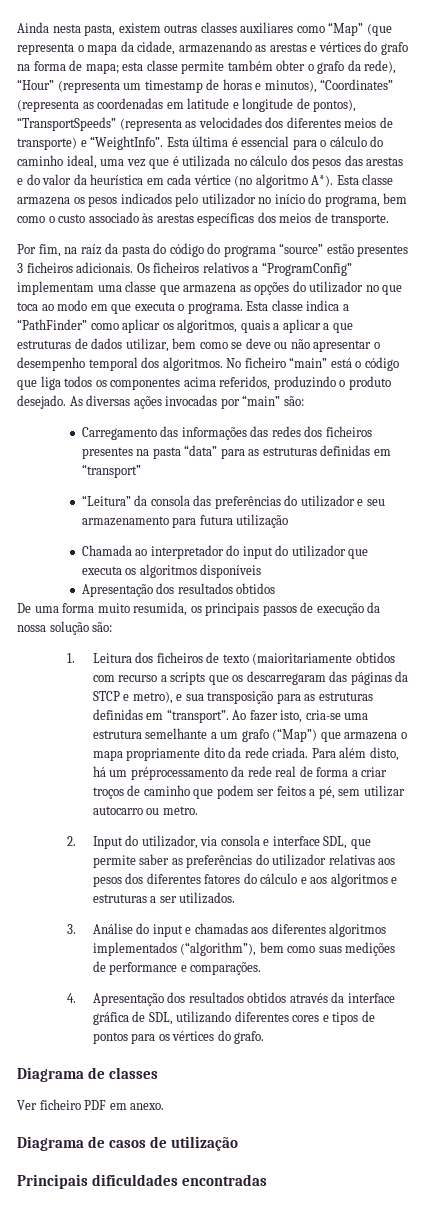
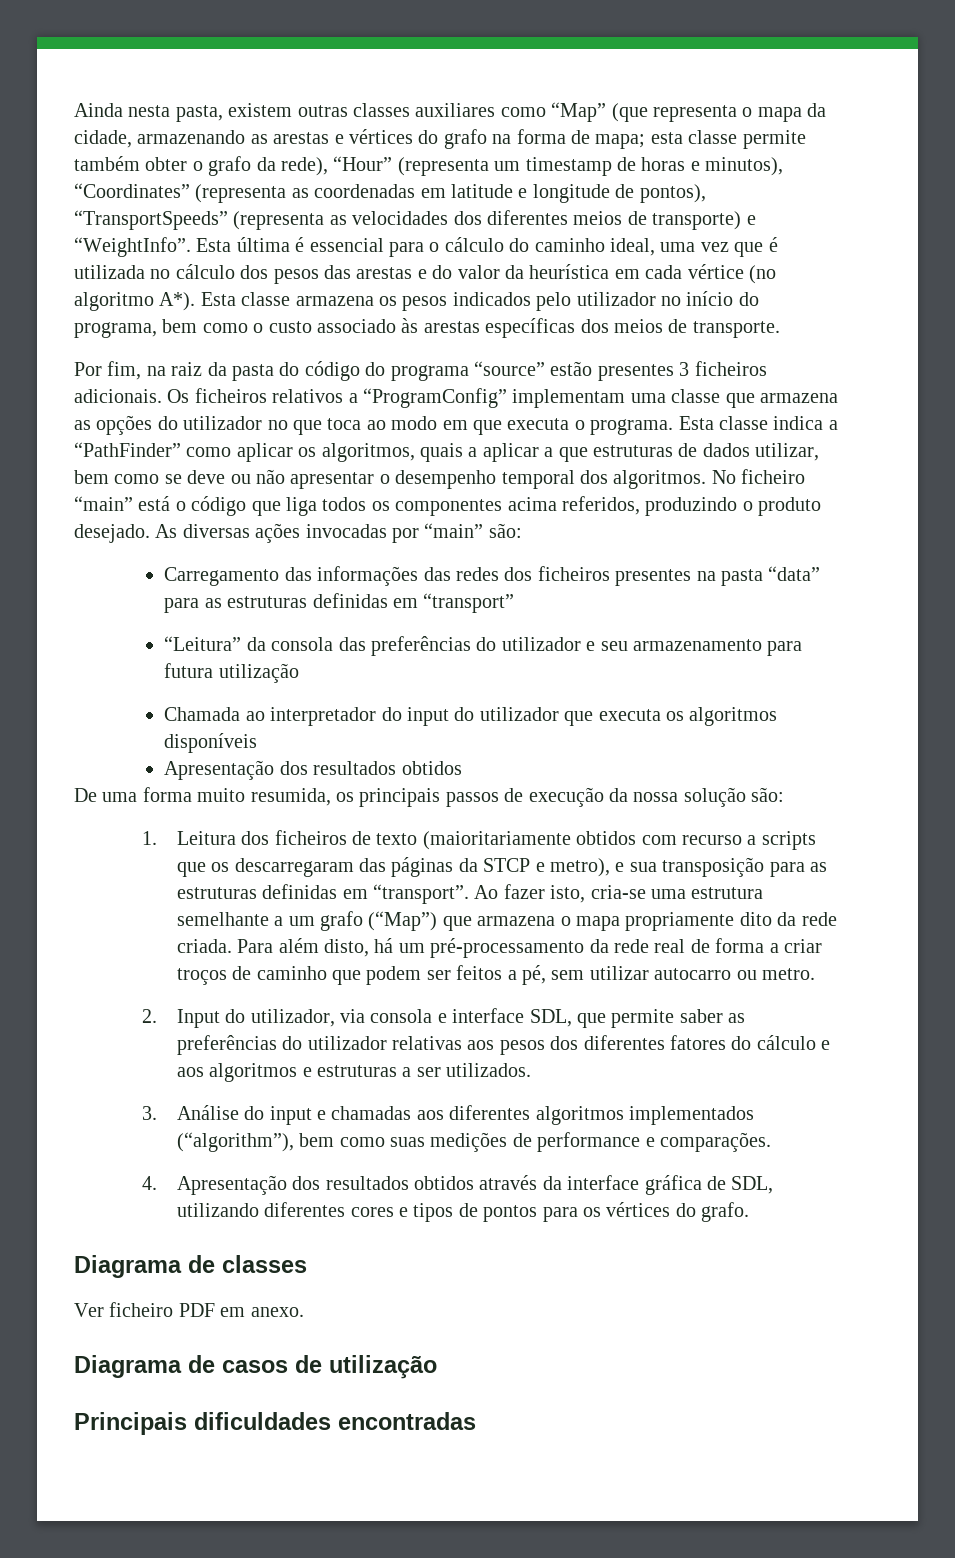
[80,244,102,255] raíz -> [171,362,203,376] raiz
[130,767,228,780] préprocessamento -> [430,938,585,958] pré-processamento

